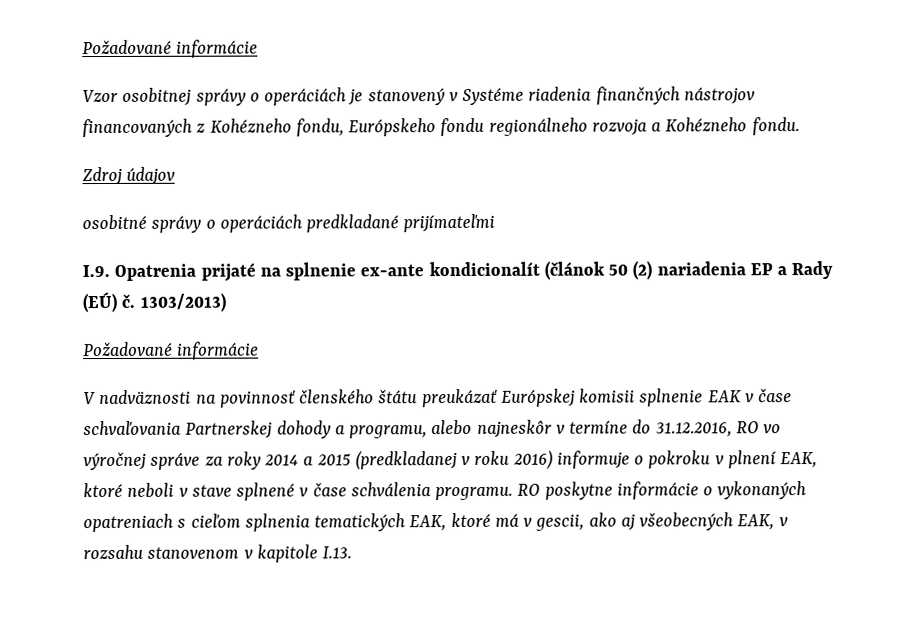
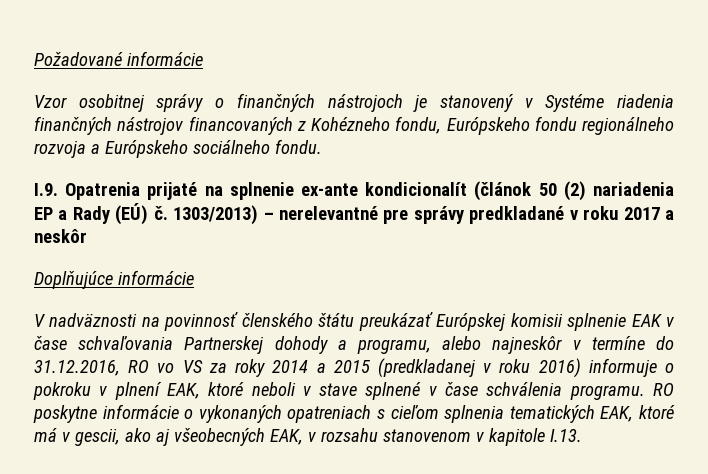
[264,87,348,106] operáciách -> [236,93,403,112] finančných nástrojoch
[665,117,748,132] Kohézneho -> [104,140,270,158] Európskeho sociálneho
[82,166,176,186] [82,213,496,233] // Zdroj údajov // osobitné správy o operáciách predkladané prijímateľmi -> (322, 146) none
[83,341,173,357] // Požadované -> [263,206,675,224] [34,229,87,243] [34,270,113,289] – nerelevantné pre správy predkladané v roku 2017 a neskôr // Doplňujúce
[83,451,201,471] výročnej správe -> [182,360,203,373] VS

